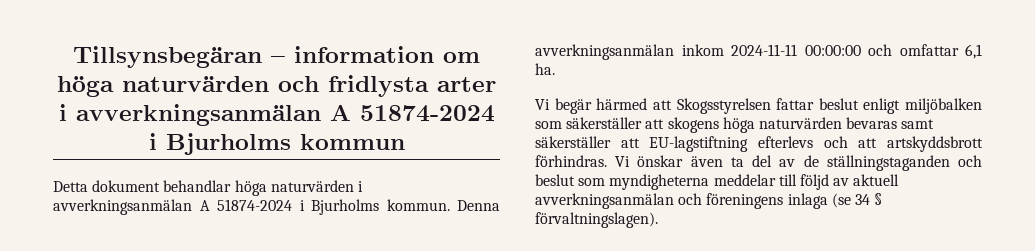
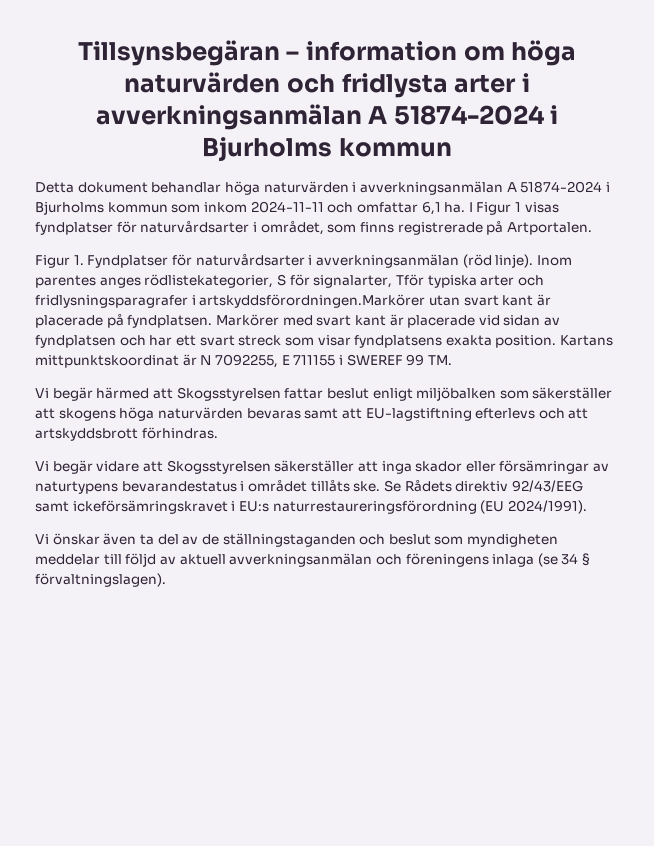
[386,199,500,211] [535,44,674,60] kommun. Denna avverkningsanmälan -> [107,202,201,213] kommun som
[804,45,861,56] 00:00:00 -> (324, 207) none
(555, 69) none -> [468,202,559,215] [35,220,592,235] [35,253,572,268] [35,274,544,288] [35,294,551,308] [35,313,561,328] [35,335,614,348] [35,354,452,368] I Figur 1 visas fyndplatser för naturvårdsarter i området, som finns registrerade på Artportalen. // Figur 1. Fyndplatser för naturvårdsarter i avverkningsanmälan (röd linje). Inom parentes anges rödlistekategorier, S för signalarter, Tför typiska arter och fridlysningsparagrafer i artskyddsförordningen.Markörer utan svart kant är placerade på fyndplatsen. Markörer med svart kant är placerade vid sidan av fyndplatsen och har ett svart streck som visar fyndplatsens exakta position. Kartans mittpunktskoordinat är N 7092255, E 711155 i SWEREF 99 TM.
[535,136,611,148] säkerställer -> (339, 413) none
(607, 161) none -> [35,460,610,474] [35,479,583,494] [35,500,587,514] // Vi begär vidare att Skogsstyrelsen säkerställer att inga skador eller försämringar av naturtypens bevarandestatus i området tillåts ske. Se Rådets direktiv 92/43/EEG samt ickeförsämringskravet i EU:s naturrestaureringsförordning (EU 2024/1991). //
[609,174,710,190] myndigheterna -> [467,534,559,547] myndigheten

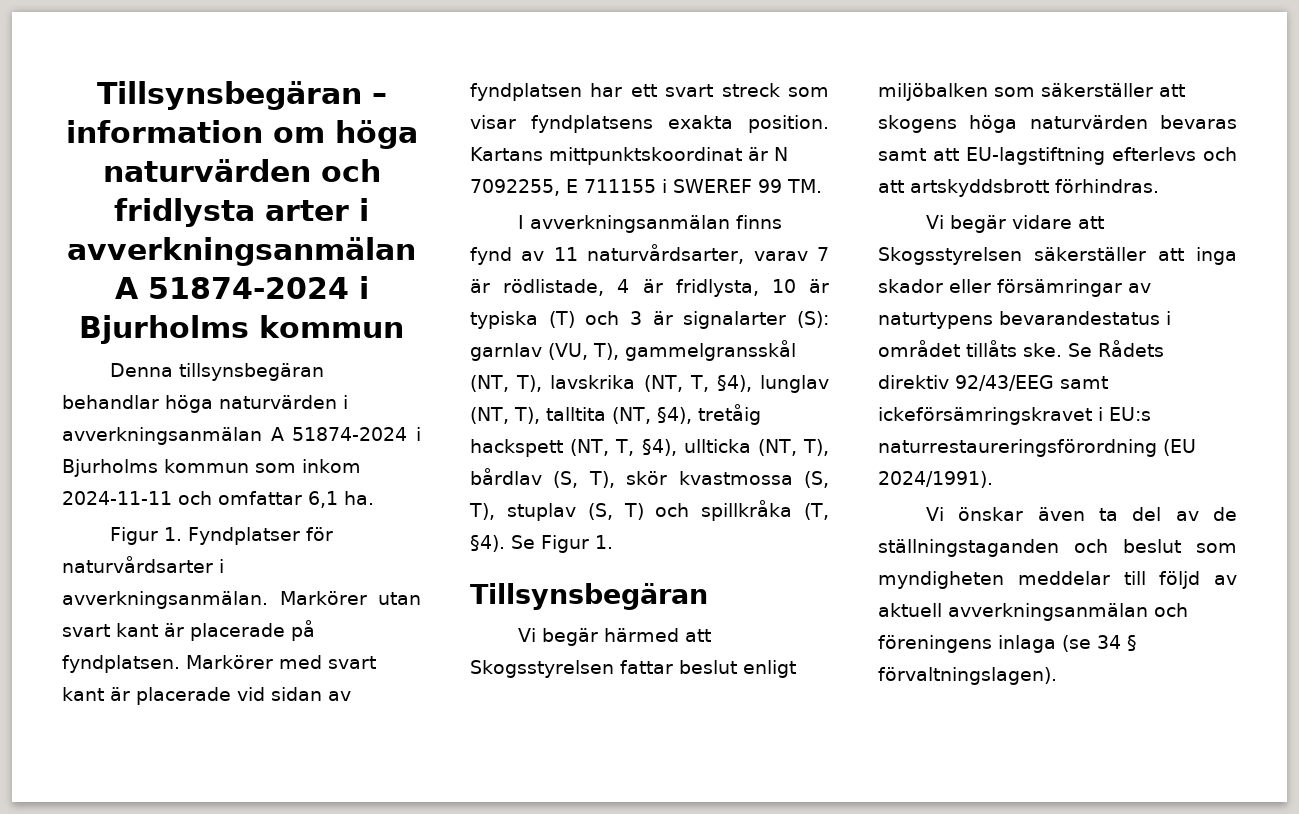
[35,182,148,193] Detta dokument -> [109,363,324,381] Denna tillsynsbegäran
[468,202,559,215] [35,220,592,235] I Figur 1 visas fyndplatser för naturvårdsarter i området, som finns registrerade på Artportalen. -> (374, 498) none
[315,254,572,268] [35,274,544,288] [35,294,426,308] avverkningsanmälan (röd linje). Inom parentes anges rödlistekategorier, S för signalarter, Tför typiska arter och fridlysningsparagrafer i artskyddsförordningen.Markörer -> [62,591,367,609] avverkningsanmälan. Markörer
[119,335,146,346] och -> (582, 92) none
(452, 360) none -> [517,215,782,233] [470,244,829,265] [470,279,829,297] [470,311,829,329] [470,340,796,361] [470,375,829,393] [470,404,761,425] [470,439,829,457] [470,468,829,488] [469,500,829,521] [470,535,613,553] [470,583,708,610] // I avverkningsanmälan finns fynd av 11 naturvårdsarter, varav 7 är rödlistade, 4 är fridlysta, 10 är typiska (T) och 3 är signalarter (S): garnlav (VU, T), gammelgransskål (NT, T), lavskrika (NT, T, §4), lunglav (NT, T), talltita (NT, §4), tretåig hackspett (NT, T, §4), ullticka (NT, T), bårdlav (S, T), skör kvastmossa (S, T), stuplav (S, T) och spillkråka (T, §4). Se Figur 1. // Tillsynsbegäran

